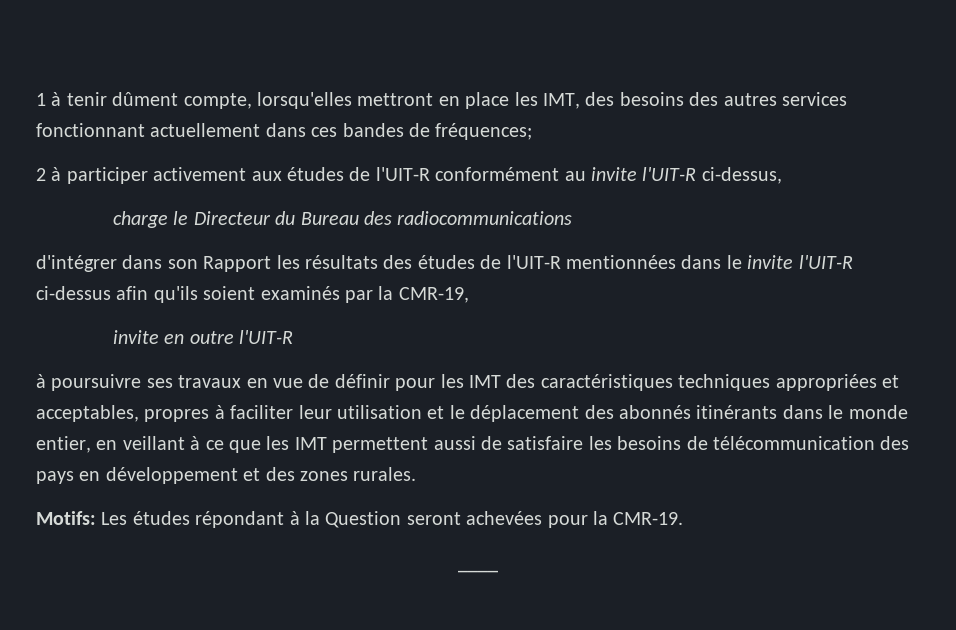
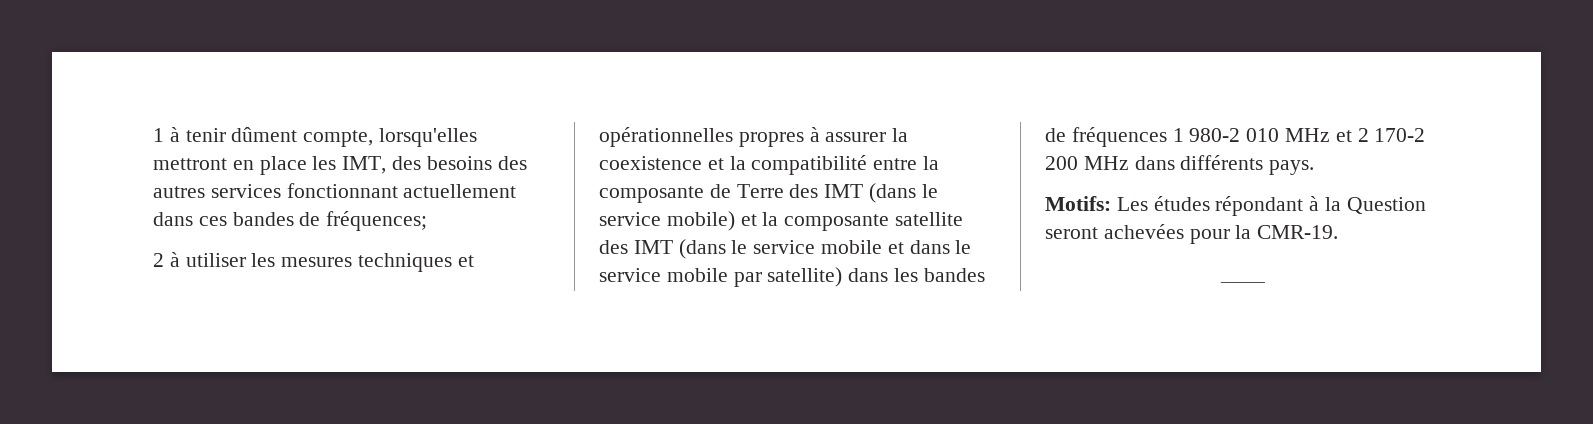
[66,167,782,184] [112,211,573,228] [36,255,853,272] [36,286,469,303] [112,330,294,344] [36,374,899,391] [36,405,908,422] [36,436,910,453] [36,467,417,484] participer activement aux études de l'UIT-R conformément au invite l'UIT-R ci-dessus, // charge le Directeur du Bureau des radiocommunications // d'intégrer dans son Rapport les résultats des études de l'UIT-R mentionnées dans le invite l'UIT-R ci-dessus afin qu'ils soient examinés par la CMR-19, // invite en outre l'UIT-R // à poursuivre ses travaux en vue de définir pour les IMT des caractéristiques techniques appropriées et acceptables, propres à faciliter leur utilisation et le déplacement des abonnés itinérants dans le monde entier, en veillant à ce que les IMT permettent aussi de satisfaire les besoins de télécommunication des pays en développement et des zones rurales. -> [185,253,474,272] [599,127,909,147] [599,155,940,175] [599,183,938,203] [599,211,964,231] [599,239,972,259] [599,267,985,287] [1045,127,1426,147] [1045,155,1315,175] utiliser les mesures techniques et opérationnelles propres à assurer la coexistence et la compatibilité entre la composante de Terre des IMT (dans le service mobile) et la composante satellite des IMT (dans le service mobile et dans le service mobile par satellite) dans les bandes de fréquences 1 980-2 010 MHz et 2 170-2 200 MHz dans différents pays.

